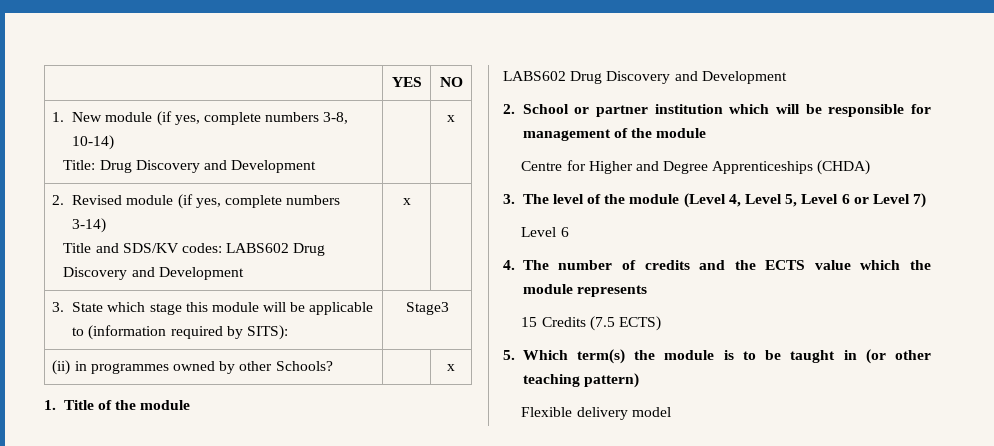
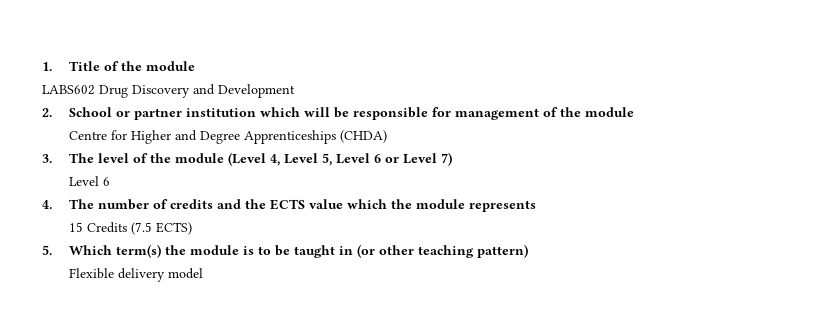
[391,77,422,87] [439,77,463,87] [52,111,349,126] [72,135,115,150] [63,160,317,173] [447,115,455,122] [52,194,341,209] [72,218,107,233] [63,243,326,256] [63,267,244,280] [402,198,411,205] [52,302,374,315] [72,325,288,340] [405,302,449,315] [52,360,333,375] [447,364,455,371] | YES | NO // 1. New module (if yes, complete numbers 3-8, 10-14) // Title: Drug Discovery and Development | | x // 2. Revised module (if yes, complete numbers 3-14) // Title and SDS/KV codes: LABS602 Drug Discovery and Development | x | // 3. State which stage this module will be applicable to (information required by SITS): | Stage3 // (ii) in programmes owned by other Schools? | | x // -> (42, 66) none

